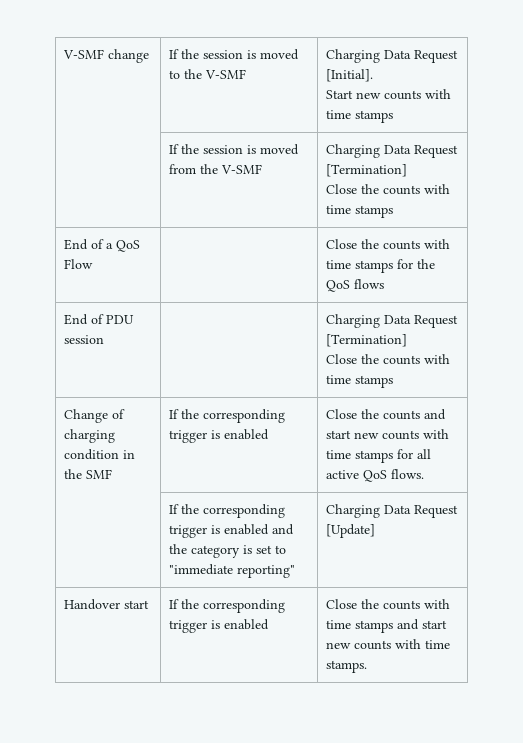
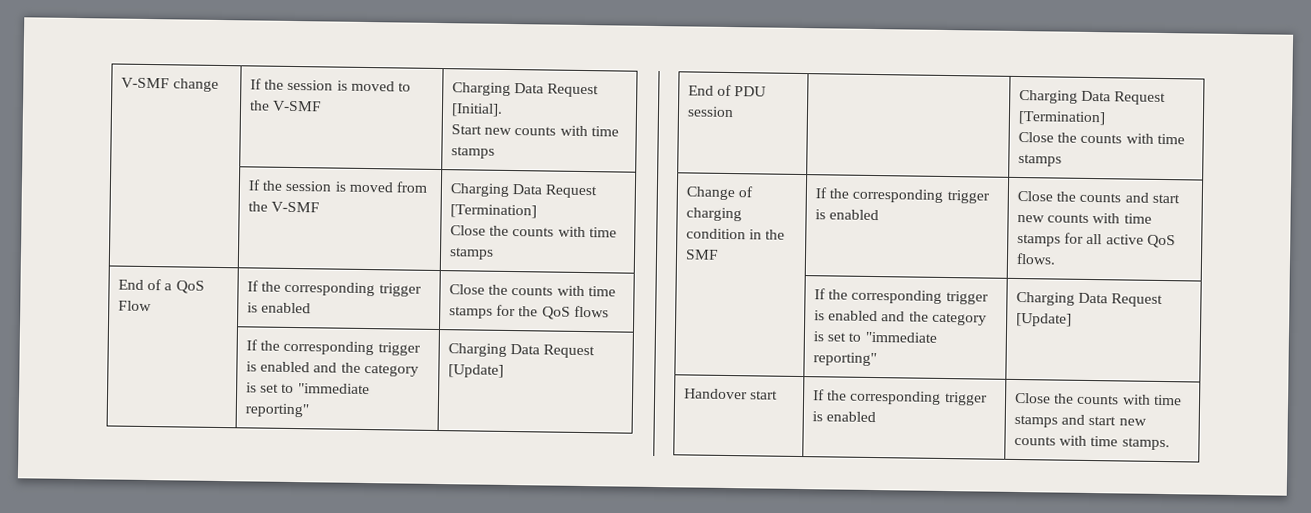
(93, 264) none -> [246,280,422,297] [246,302,312,314] If the corresponding trigger is enabled
(384, 284) none -> [245,339,421,356] [245,361,419,377] [245,382,370,395] [244,403,309,418] [447,343,596,359] [447,364,504,378] // | If the corresponding trigger is enabled and the category is set to "immediate reporting" | Charging Data Request [Update]

